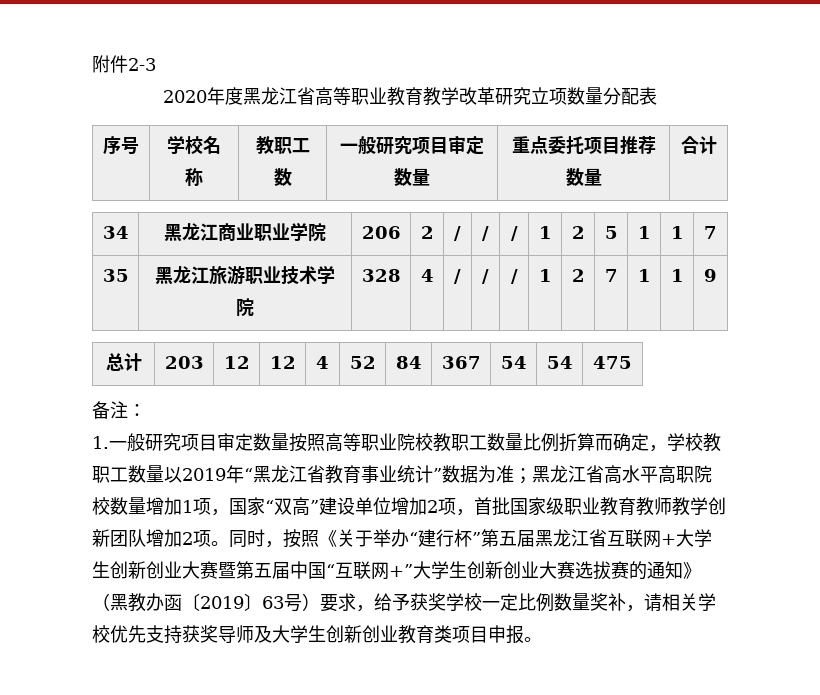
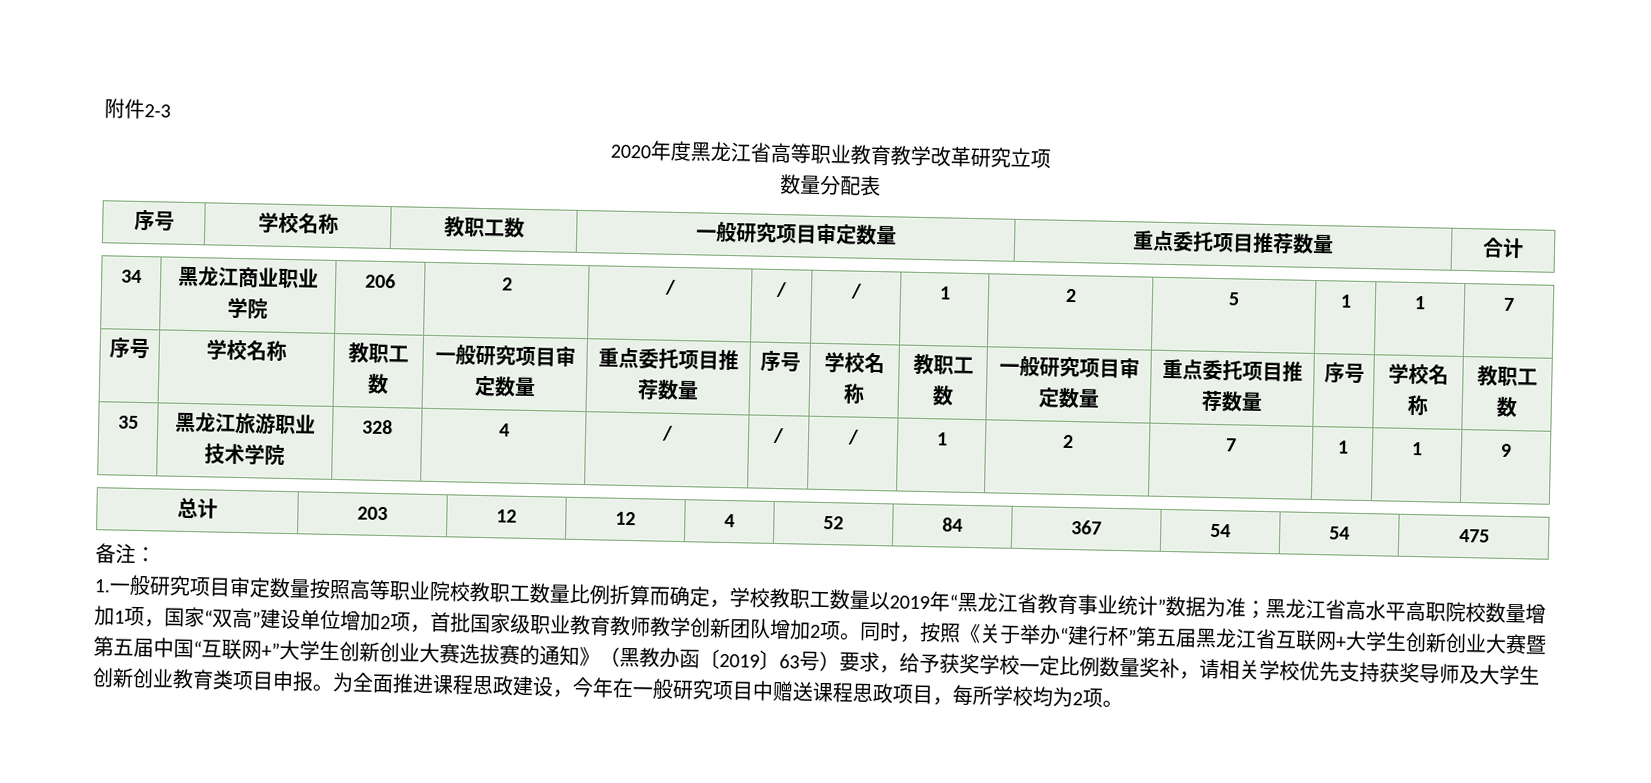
(567, 96) none -> (1051, 159) //
(717, 232) none -> [109,337,150,360] [206,339,287,362] [348,342,409,364] [367,373,389,395] [434,344,576,367] [473,375,536,397] [598,347,739,371] [637,379,699,401] [759,350,801,373] [824,351,885,374] [843,383,865,405] [912,353,974,376] [931,385,954,406] [998,355,1140,379] [1037,387,1100,409] [1162,358,1303,382] [1201,390,1263,413] [1323,362,1365,384] [1388,363,1449,385] [1407,394,1429,417] [1477,365,1538,387] [1496,396,1518,418] // 序号 | 学校名称 | 教职工数 | 一般研究项目审定数量 | 重点委托项目推荐数量 | 序号 | 学校名称 | 教职工数 | 一般研究项目审定数量 | 重点委托项目推荐数量 | 序号 | 学校名称 | 教职工数
(542, 639) none -> [332,672,1123,709] 为全面推进课程思政建设，今年在一般研究项目中赠送课程思政项目，每所学校均为2项。

